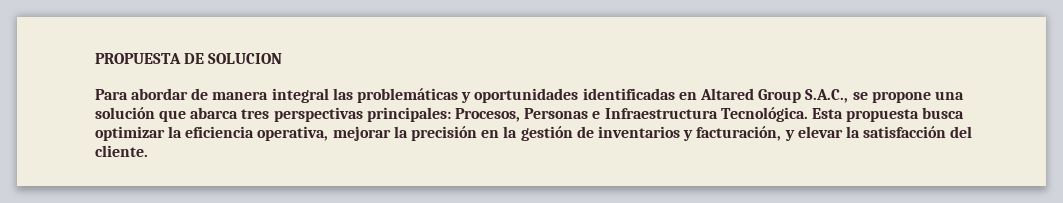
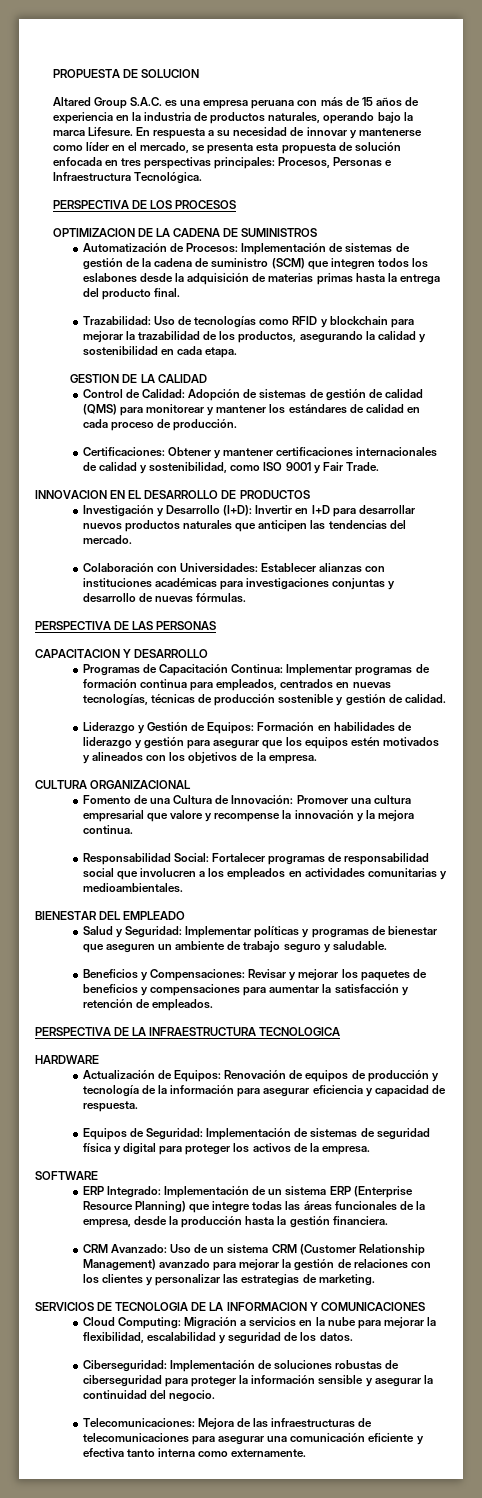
[94,88,964,103] [94,107,239,122] Para abordar de manera integral las problemáticas y oportunidades identificadas en Altared Group S.A.C., se propone una solución que abarca -> [52,97,419,109] [52,112,413,124] [52,127,422,139] [52,142,401,154] [52,157,118,166] Altared Group S.A.C. es una empresa peruana con más de 15 años de experiencia en la industria de productos naturales, operando bajo la marca Lifesure. En respuesta a su necesidad de innovar y mantenerse como líder en el mercado, se presenta esta propuesta de solución enfocada en
[811,107,965,122] [94,126,973,141] [94,145,148,157] Esta propuesta busca optimizar la eficiencia operativa, mejorar la precisión en la gestión de inventarios y facturación, y elevar la satisfacción del cliente. -> [52,200,236,209] [52,228,318,237] [82,243,410,255] [82,258,429,270] [82,273,440,285] [82,288,181,300] [82,316,414,328] [82,331,426,343] [82,346,238,358] [70,374,207,383] [82,389,423,401] [82,404,420,416] [82,419,238,431] [82,447,438,459] [82,462,379,474] [35,490,310,499] [82,505,415,517] [82,520,406,532] [82,535,132,544] [82,563,386,573] [82,578,396,590] [82,593,247,603] [35,621,217,630] [35,649,209,658] [82,664,430,676] [82,679,391,691] [82,694,446,706] [82,722,412,734] [82,737,439,749] [82,752,317,764] [35,780,192,789] [82,795,411,804] [82,810,414,822] [82,825,133,834] [82,853,430,865] [82,868,447,880] [82,883,183,893] [35,911,186,920] [82,926,437,938] [82,941,387,953] [82,969,427,981] [82,984,409,996] [82,999,214,1011] [35,1027,341,1036] [35,1055,99,1064] [82,1070,439,1082] [82,1085,446,1097] [82,1101,138,1112] [82,1128,430,1140] [82,1143,370,1155] [35,1171,98,1180] [82,1186,413,1198] [82,1201,425,1213] [82,1216,388,1228] [82,1244,425,1256] [82,1259,431,1271] [82,1274,375,1286] [35,1302,425,1311] [82,1317,437,1329] [82,1332,353,1344] [82,1360,400,1372] [82,1375,433,1387] [82,1390,216,1402] [82,1418,373,1430] [82,1433,424,1445] [82,1448,307,1457] // PERSPECTIVA DE LOS PROCESOS // OPTIMIZACION DE LA CADENA DE SUMINISTROS // Automatización de Procesos: Implementación de sistemas de gestión de la cadena de suministro (SCM) que integren todos los eslabones desde la adquisición de materias primas hasta la entrega del producto final. // Trazabilidad: Uso de tecnologías como RFID y blockchain para mejorar la trazabilidad de los productos, asegurando la calidad y sostenibilidad en cada etapa. // GESTION DE LA CALIDAD // Control de Calidad: Adopción de sistemas de gestión de calidad (QMS) para monitorear y mantener los estándares de calidad en cada proceso de producción. // Certificaciones: Obtener y mantener certificaciones internacionales de calidad y sostenibilidad, como ISO 9001 y Fair Trade. // INNOVACION EN EL DESARROLLO DE PRODUCTOS // Investigación y Desarrollo (I+D): Invertir en I+D para desarrollar nuevos productos naturales que anticipen las tendencias del mercado. // Colaboración con Universidades: Establecer alianzas con instituciones académicas para investigaciones conjuntas y desarrollo de nuevas fórmulas. // PERSPECTIVA DE LAS PERSONAS // CAPACITACION Y DESARROLLO // Programas de Capacitación Continua: Implementar programas de formación continua para empleados, centrados en nuevas tecnologías, técnicas de producción sostenible y gestión de calidad. // Liderazgo y Gestión de Equipos: Formación en habilidades de liderazgo y gestión para asegurar que los equipos estén motivados y alineados con los objetivos de la empresa. // CULTURA ORGANIZACIONAL // Fomento de una Cultura de Innovación: Promover una cultura empresarial que valore y recompense la innovación y la mejora continua. // Responsabilidad Social: Fortalecer programas de responsabilidad social que involucren a los empleados en actividades comunitarias y medioambientales. // BIENESTAR DEL EMPLEADO // Salud y Seguridad: Implementar políticas y programas de bienestar que aseguren un ambiente de trabajo seguro y saludable. // Beneficios y Compensaciones: Revisar y mejorar los paquetes de beneficios y compensaciones para aumentar la satisfacción y retención de empleados. // PERSPECTIVA DE LA INFRAESTRUCTURA TECNOLOGICA // HARDWARE // Actualización de Equipos: Renovación de equipos de producción y tecnología de la información para asegurar eficiencia y capacidad de respuesta. // Equipos de Seguridad: Implementación de sistemas de seguridad física y digital para proteger los activos de la empresa. // SOFTWARE // ERP Integrado: Implementación de un sistema ERP (Enterprise Resource Planning) que integre todas las áreas funcionales de la empresa, desde la producción hasta la gestión financiera. // CRM Avanzado: Uso de un sistema CRM (Customer Relationship Management) avanzado para mejorar la gestión de relaciones con los clientes y personalizar las estrategias de marketing. // SERVICIOS DE TECNOLOGIA DE LA INFORMACION Y COMUNICACIONES // Cloud Computing: Migración a servicios en la nube para mejorar la flexibilidad, escalabilidad y seguridad de los datos. // Ciberseguridad: Implementación de soluciones robustas de ciberseguridad para proteger la información sensible y asegurar la continuidad del negocio. // Telecomunicaciones: Mejora de las infraestructuras de telecomunicaciones para asegurar una comunicación eficiente y efectiva tanto interna como externamente.

